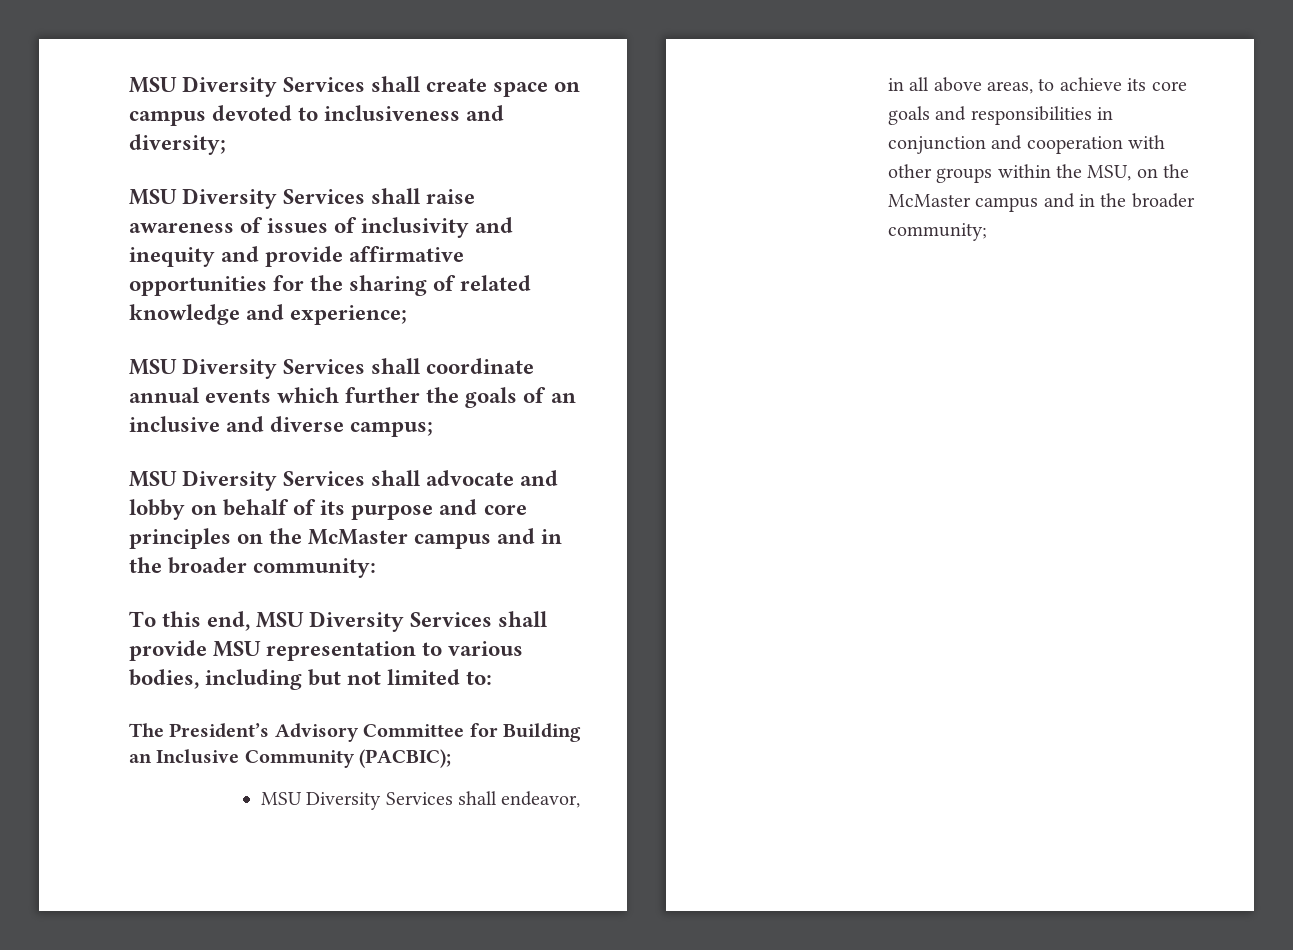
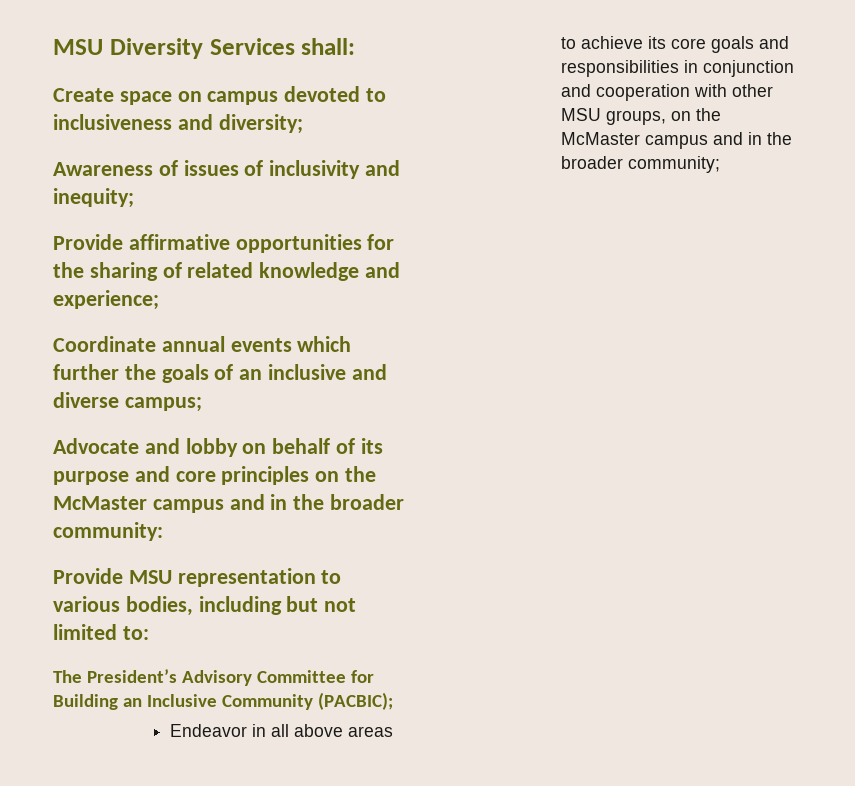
[129,76,488,97] MSU Diversity Services shall create -> [53,38,356,59] [53,88,114,102] MSU Diversity Services shall: // Create
[129,188,476,209] [129,223,234,233] MSU Diversity Services shall raise awareness -> [53,162,153,176] Awareness
[129,246,344,267] inequity and provide -> [53,188,134,208] [53,234,123,250] inequity; // Provide
[129,358,535,379] MSU Diversity Services shall coordinate -> [53,336,156,352] Coordinate
[129,470,515,491] MSU Diversity Services shall advocate -> [53,438,139,454] Advocate
[129,611,549,632] [129,640,207,661] To this end, MSU Diversity Services shall provide -> [53,568,123,584] Provide
[260,791,581,810] MSU Diversity Services shall endeavor, -> [169,724,247,737] Endeavor
[987,81,1034,94] areas, -> [347,726,393,737] areas
[936,164,1132,183] groups within the MSU, -> [560,108,666,125] MSU groups,

